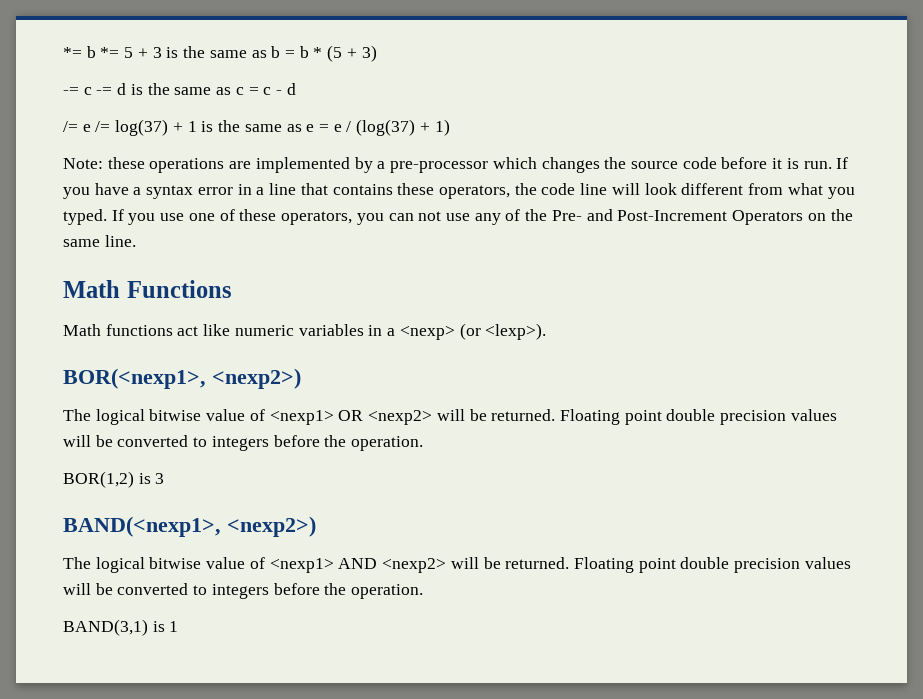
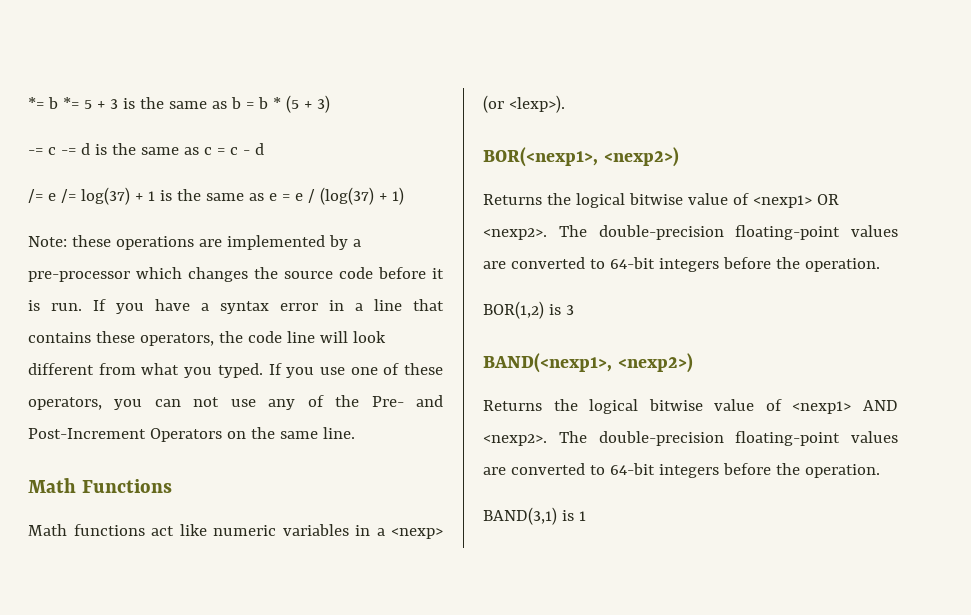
[63,409,91,421] The -> [483,193,571,205] Returns the
[368,409,837,425] [63,435,208,447] <nexp2> will be returned. Floating point double precision values will be converted to -> [483,225,898,240] [483,257,655,269] <nexp2>. The double-precision floating-point values are converted to 64-bit
[63,557,91,569] The -> [483,399,578,411] Returns the
[382,557,851,573] [63,583,208,595] <nexp2> will be returned. Floating point double precision values will be converted to -> [483,431,898,446] [483,463,655,475] <nexp2>. The double-precision floating-point values are converted to 64-bit

